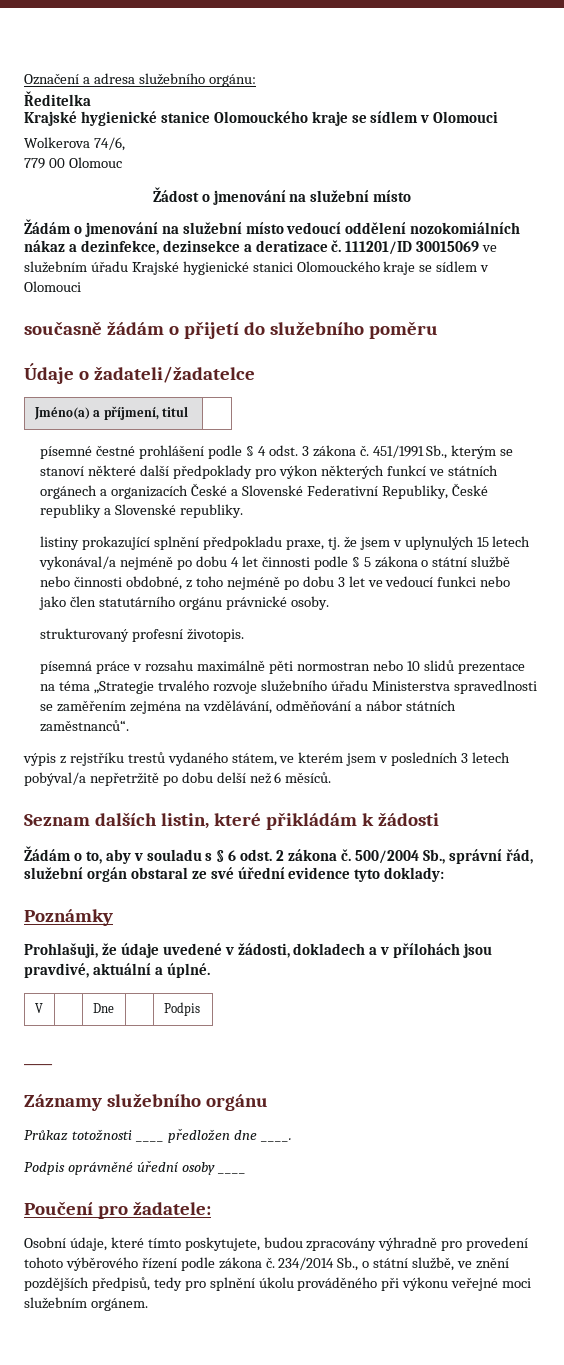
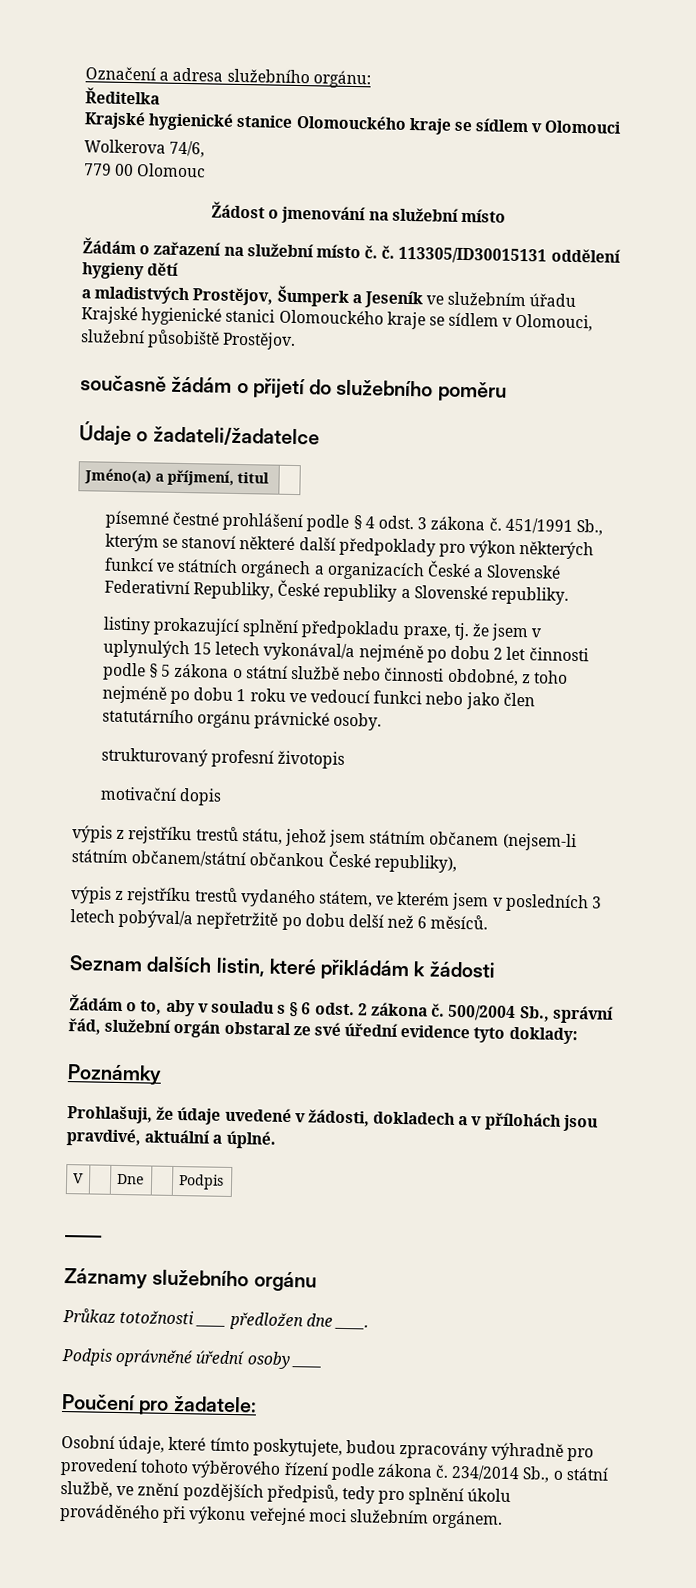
[84,222,521,237] [24,240,480,255] jmenování na služební místo vedoucí oddělení nozokomiálních nákaz a dezinfekce, dezinsekce a deratizace č. 111201/ID 30015069 -> [153,241,621,265] [82,262,180,280] [81,285,423,309] zařazení na služební místo č. č. 113305/ID30015131 oddělení hygieny dětí // a mladistvých Prostějov, Šumperk a Jeseník
[24,281,81,292] Olomouci -> [515,313,594,332] [81,329,297,351] Olomouci, služební působiště Prostějov.
[231,557,240,567] 4 -> [493,647,504,660] 2
[337,576,365,587] 3 let -> [236,688,286,702] 1 roku
[187,628,245,642] [40,660,525,674] [40,680,537,694] [40,700,456,714] [40,720,130,732] životopis. // písemná práce v rozsahu maximálně pěti normostran nebo 10 slidů prezentace na téma „Strategie trvalého rozvoje služebního úřadu Ministerstva spravedlnosti se zaměřením zejména na vzdělávání, odměňování a nábor státních zaměstnanců“. -> [277,750,346,769] [99,786,223,806] [72,825,577,852] [71,849,457,873] životopis // motivační dopis // výpis z rejstříku trestů státu, jehož jsem státním občanem (nejsem-li státním občanem/státní občankou České republiky),

